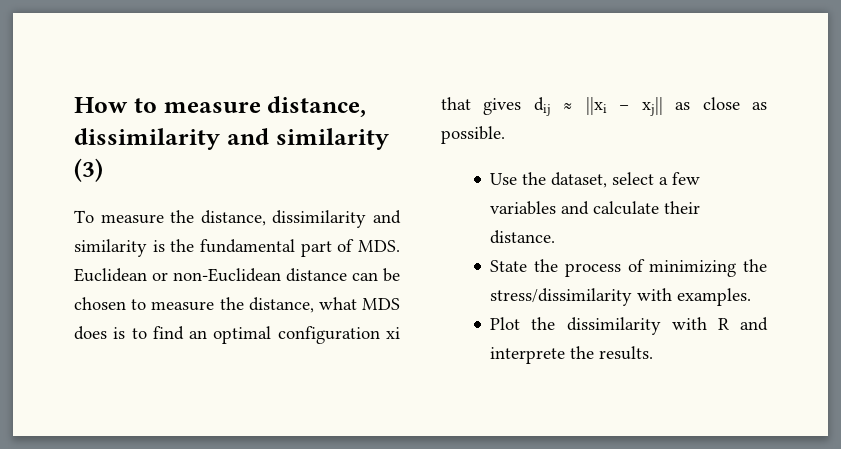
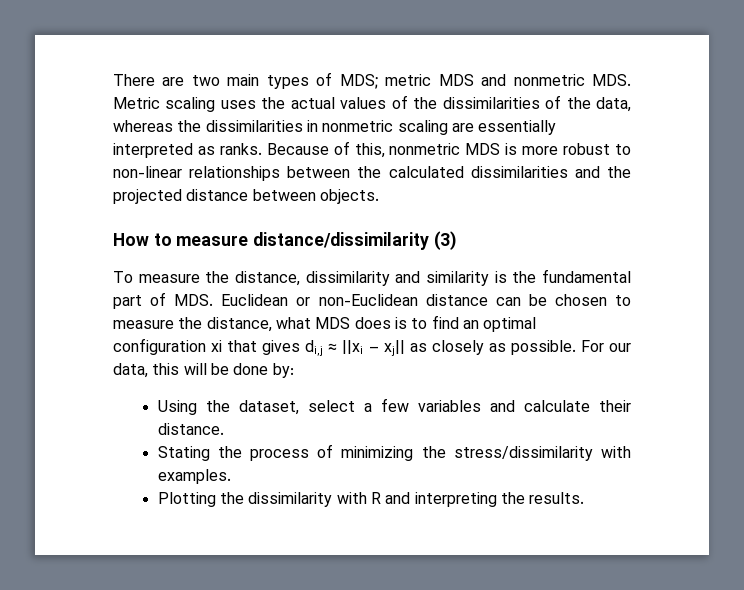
[74,96,367,117] [74,128,389,150] How to measure distance, dissimilarity and similarity -> [113,72,631,89] [113,95,631,112] [113,120,557,135] [113,141,632,158] [113,166,632,181] [113,189,379,204] [113,232,430,250] There are two main types of MDS; metric MDS and nonmetric MDS. Metric scaling uses the actual values of the dissimilarities of the data, whereas the dissimilarities in nonmetric scaling are essentially interpreted as ranks. Because of this, nonmetric MDS is more robust to non-linear relationships between the calculated dissimilarities and the projected distance between objects. // How to measure distance/dissimilarity
[533,97,551,116] dij -> [305,340,324,356] di,j
[702,97,740,110] close -> [431,340,484,355] closely
[490,173,518,185] // Use -> [580,340,631,352] [113,363,294,378] [157,400,197,415] For our data, this will be done by: // Using
[490,260,528,272] State -> [157,446,210,461] Stating
[490,317,521,330] Plot -> [157,492,216,507] Plotting
[490,347,566,364] interprete -> [414,492,497,507] interpreting

